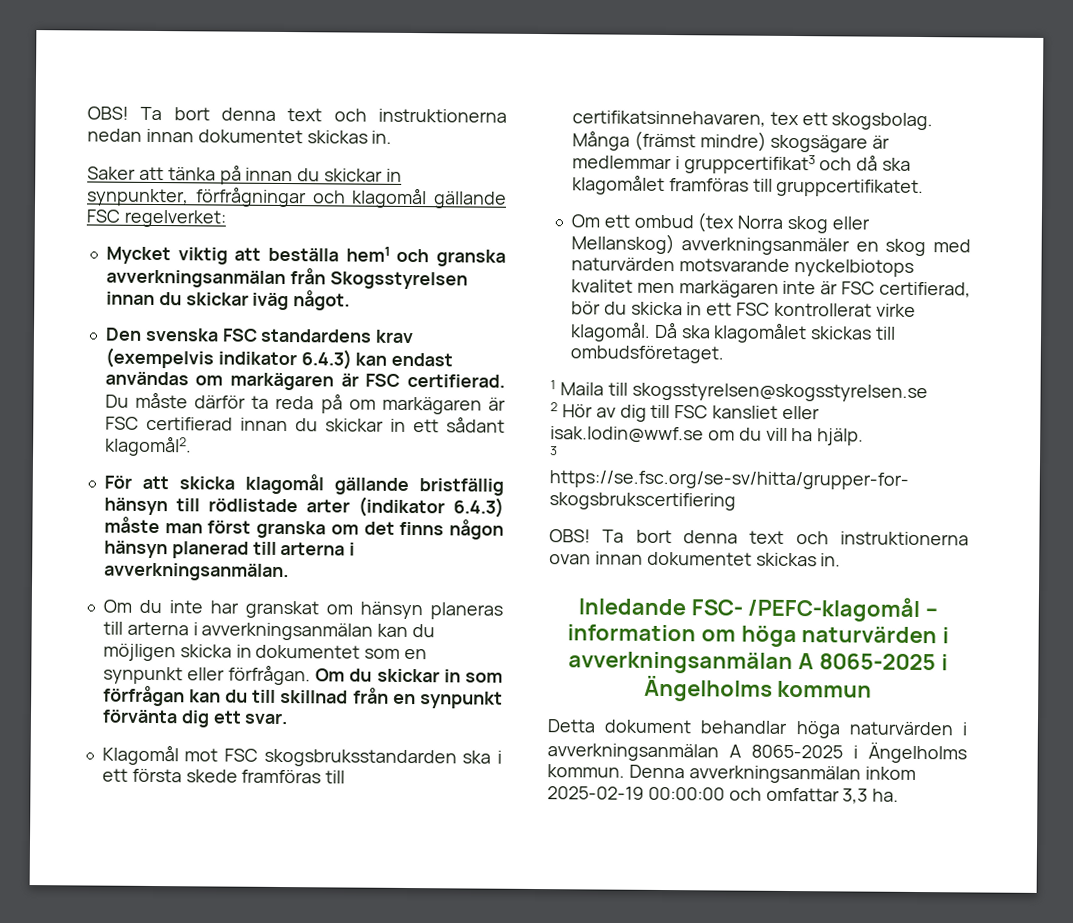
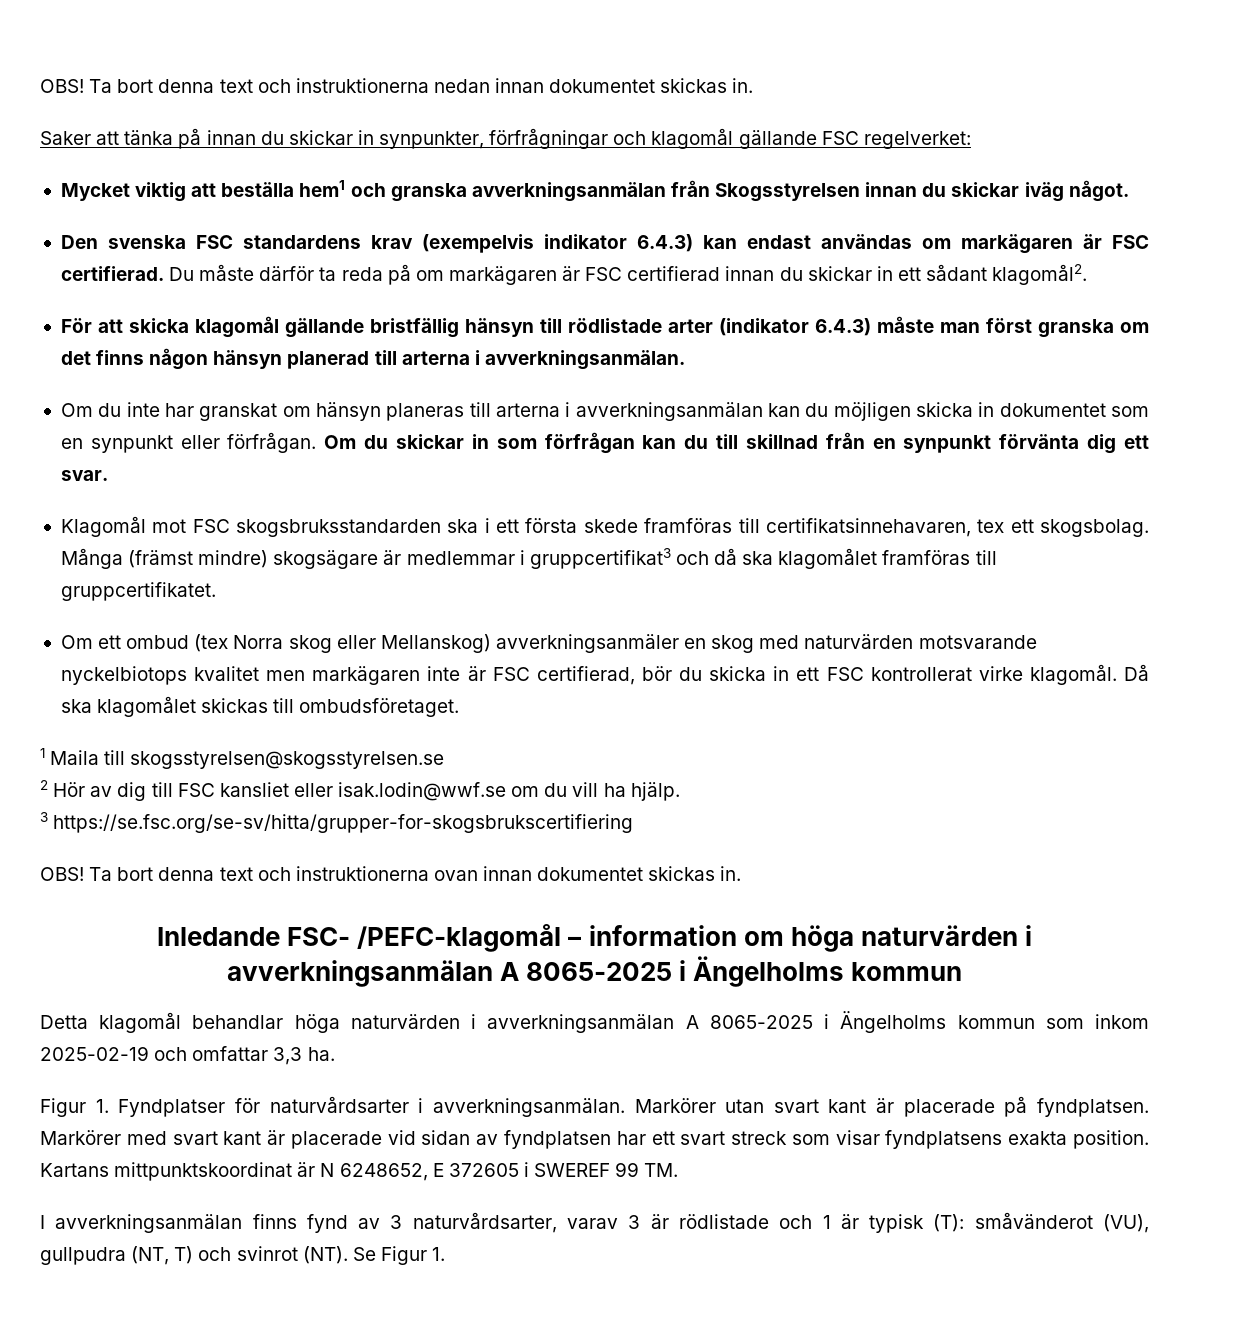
[604,719,692,734] dokument -> [99,1012,182,1033] klagomål
[547,764,861,784] kommun. Denna avverkningsanmälan -> [957,1015,1084,1029] kommun som
[647,786,725,801] 00:00:00 -> (149, 1053) none
(900, 795) none -> [40,1096,1149,1117] [40,1130,1150,1149] [40,1162,679,1181] [40,1212,1149,1233] [40,1246,446,1265] // Figur 1. Fyndplatser för naturvårdsarter i avverkningsanmälan. Markörer utan svart kant är placerade på fyndplatsen. Markörer med svart kant är placerade vid sidan av fyndplatsen har ett svart streck som visar fyndplatsens exakta position. Kartans mittpunktskoordinat är N 6248652, E 372605 i SWEREF 99 TM. // I avverkningsanmälan finns fynd av 3 naturvårdsarter, varav 3 är rödlistade och 1 är typisk (T): småvänderot (VU), gullpudra (NT, T) och svinrot (NT). Se Figur 1.

